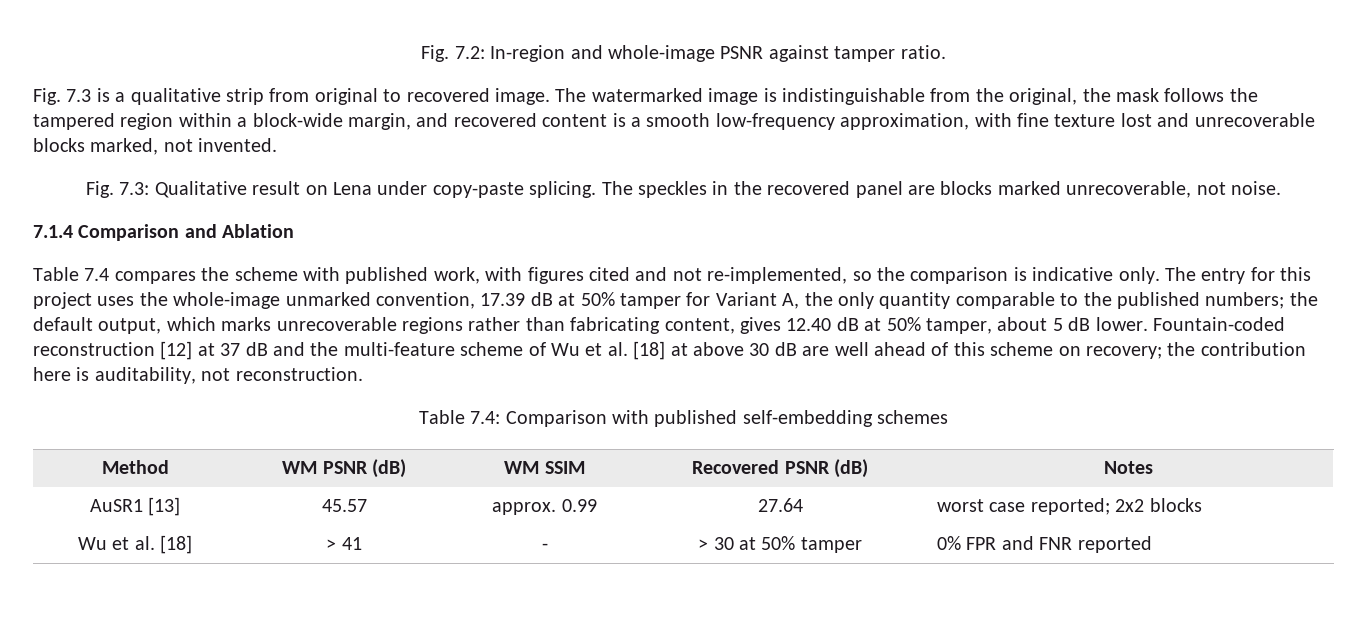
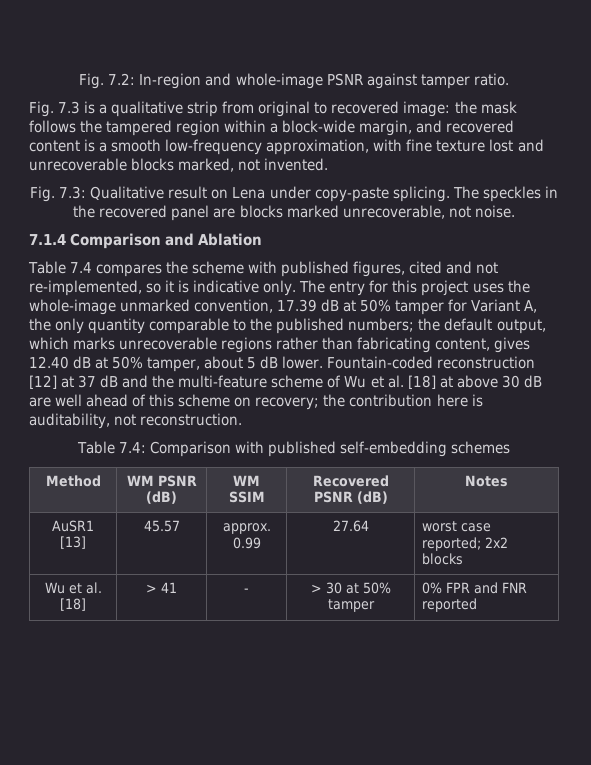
[494,88,1078,105] image. The watermarked image is indistinguishable from the original, -> [403,101,451,117] image:
[433,267,584,284] work, with figures -> [353,261,406,277] figures,
[876,267,1009,284] the comparison -> [165,280,175,292] it

